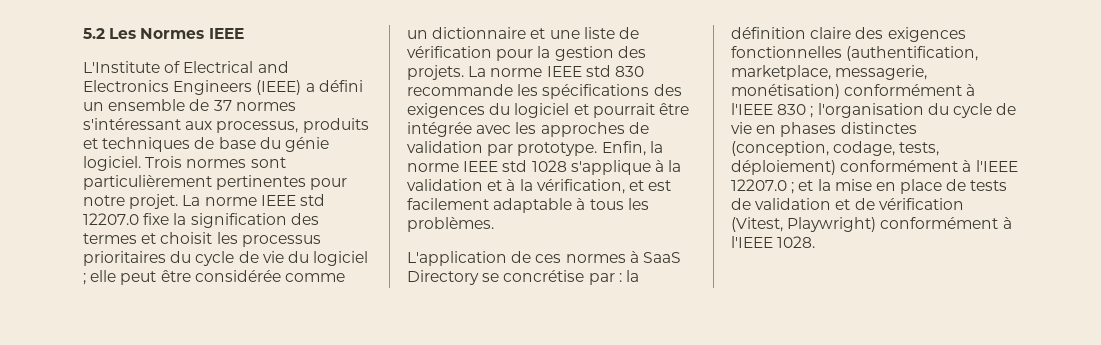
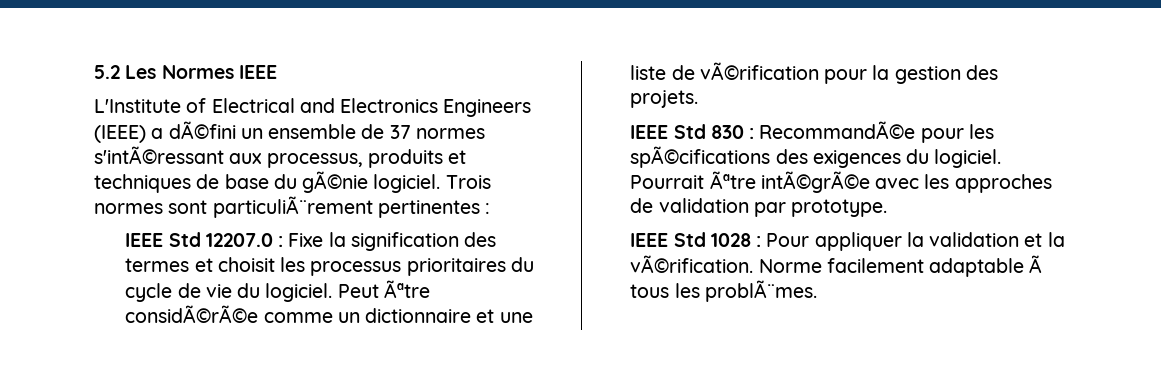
[318,80,363,92] défini -> [168,121,236,139] dÃ©fini
[83,118,181,130] s'intéressant -> [94,146,224,164] s'intÃ©ressant
[284,137,329,152] génie -> [302,171,369,193] gÃ©nie
[83,175,348,190] [83,194,325,209] [83,213,170,225] particulièrement pertinentes pour notre projet. La norme IEEE std 12207.0 fixe -> [212,196,491,218] [125,232,324,247] particuliÃ¨rement pertinentes : // IEEE Std 12207.0 : Fixe
[313,251,369,266] [83,270,281,285] logiciel ; elle peut être considérée -> [265,280,430,302] [125,305,259,323] logiciel. Peut Ãªtre considÃ©rÃ©e
[407,46,492,58] vérification -> [699,62,819,80] vÃ©rification
[468,65,644,77] [407,84,682,99] [407,103,689,118] [407,122,472,137] La norme IEEE std 830 recommande les spécifications des exigences du logiciel et pourrait être intégrée -> [630,121,994,143] [630,146,1002,168] [630,171,870,193] // IEEE Std 830 : RecommandÃ©e pour les spÃ©cifications des exigences du logiciel. Pourrait Ãªtre intÃ©grÃ©e
[601,141,663,156] [407,160,682,175] [407,179,672,194] Enfin, la norme IEEE std 1028 s'applique à la validation et à la vérification, et est -> [630,232,1065,251] [630,255,822,273] // IEEE Std 1028 : Pour appliquer la validation et la vÃ©rification. Norme
[576,198,586,210] à -> [1029,255,1043,273] Ã
[407,217,494,232] [407,251,681,266] [407,270,639,285] [731,27,966,42] [731,46,979,61] [731,65,928,80] [731,84,976,99] [731,103,1017,118] [731,122,917,137] [731,141,940,156] [731,160,1018,175] [731,179,1008,194] [731,198,964,210] [731,217,1012,232] [731,236,816,248] problèmes. // L'application de ces normes à SaaS Directory se concrétise par : la définition claire des exigences fonctionnelles (authentification, marketplace, messagerie, monétisation) conformément à l'IEEE 830 ; l'organisation du cycle de vie en phases distinctes (conception, codage, tests, déploiement) conformément à l'IEEE 12207.0 ; et la mise en place de tests de validation et de vérification (Vitest, Playwright) conformément à l'IEEE 1028. -> [704,280,817,302] problÃ¨mes.

